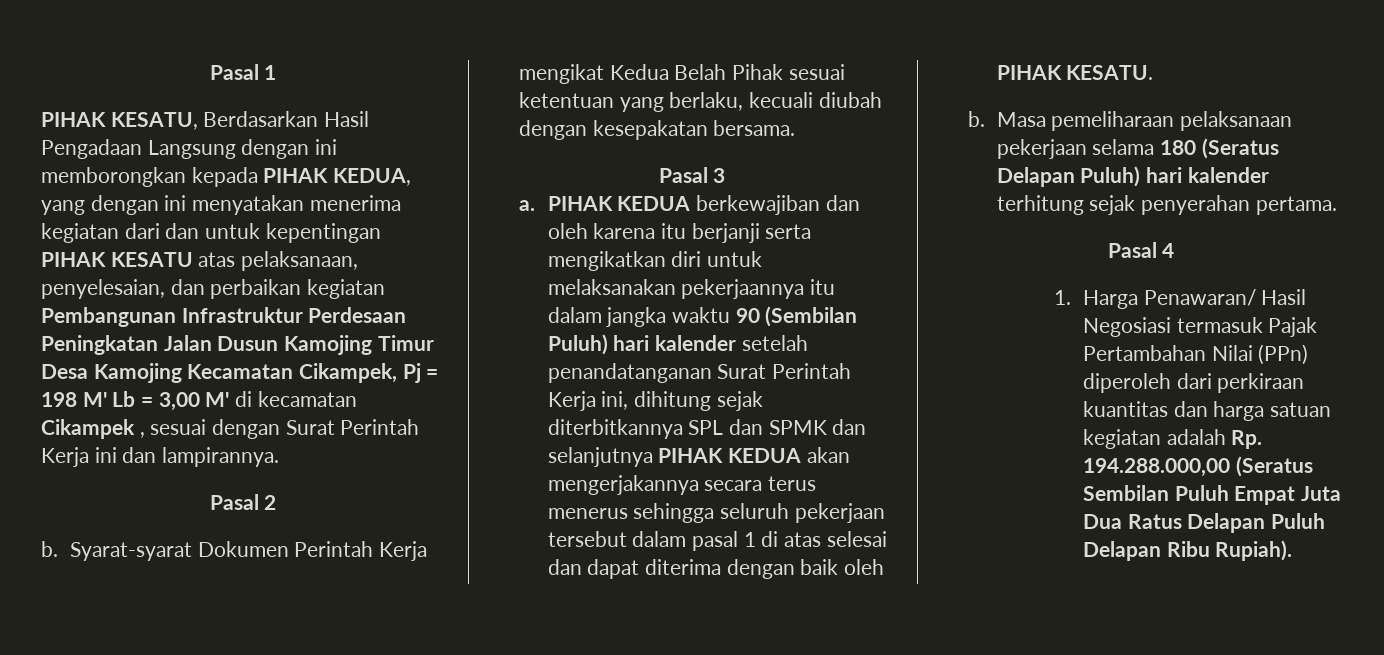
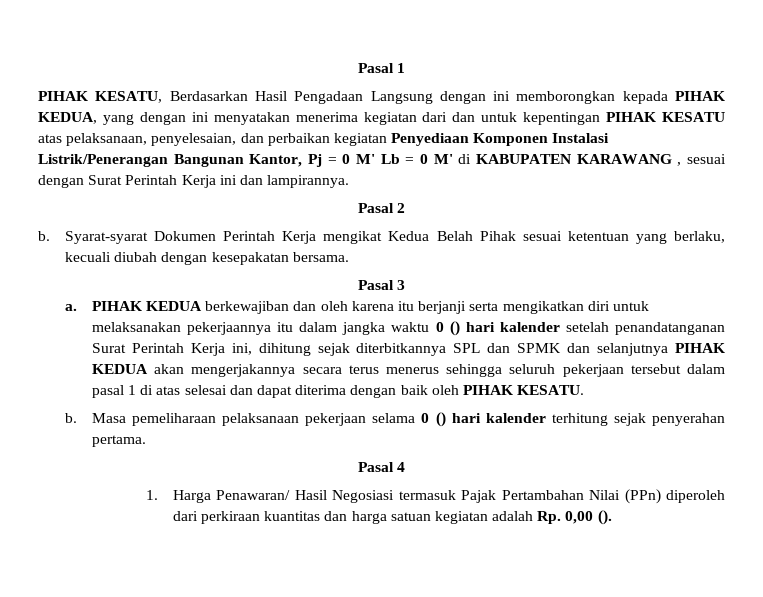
[41,307,407,327] [41,335,434,355] [41,363,398,383] Pembangunan Infrastruktur Perdesaan Peningkatan Jalan Dusun Kamojing Timur Desa Kamojing Kecamatan Cikampek, -> [391,133,610,146] [38,154,303,167] Penyediaan Komponen Instalasi Listrik/Penerangan Bangunan Kantor,
[41,392,77,407] 198 -> [342,154,351,164] 0
[158,392,200,411] 3,00 -> [420,154,429,164] 0
[257,391,357,407] [41,419,135,439] kecamatan Cikampek -> [476,154,672,164] KABUPATEN KARAWANG
[735,306,858,327] [547,334,608,355] 90 (Sembilan Puluh) -> [435,321,460,336] 0 ()
[1159,138,1279,159] [996,166,1141,187] 180 (Seratus Delapan Puluh) -> [421,412,446,427] 0 ()
[1083,456,1313,477] [1083,485,1342,505] [1083,513,1326,533] [1083,540,1293,561] 194.288.000,00 (Seratus Sembilan Puluh Empat Juta Dua Ratus Delapan Puluh Delapan Ribu Rupiah). -> [565,510,612,525] 0,00 ().

